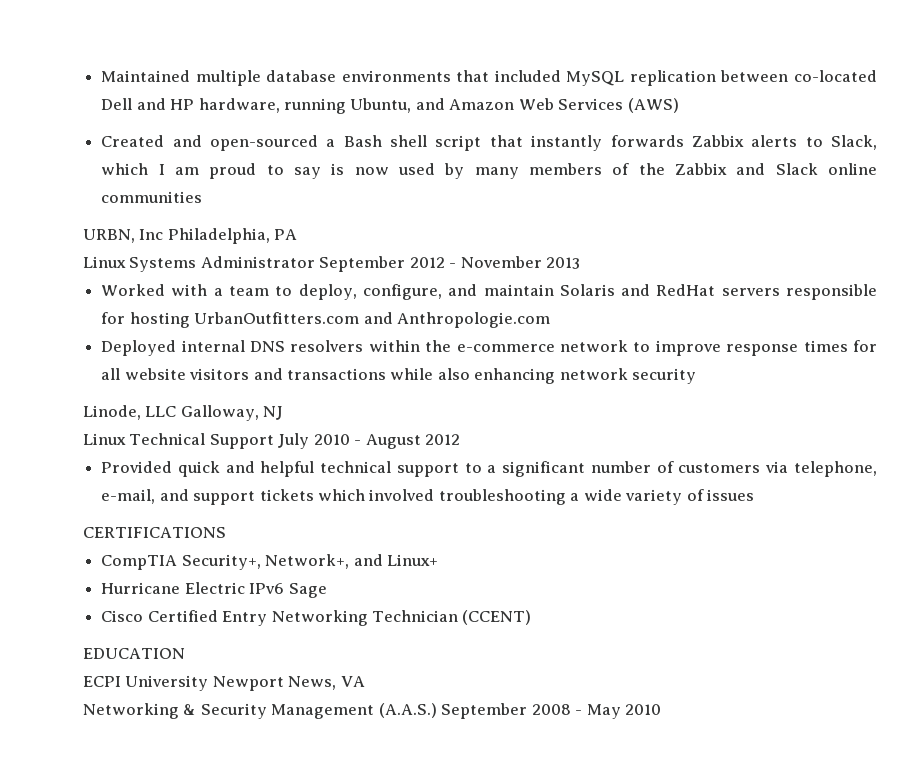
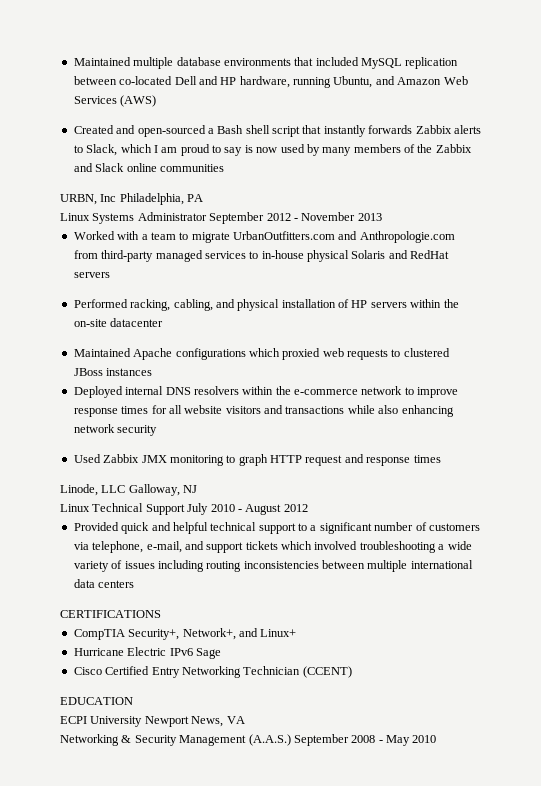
[298,284,878,300] [101,312,550,328] deploy, configure, and maintain Solaris and RedHat servers responsible for hosting UrbanOutfitters.com and Anthropologie.com -> [191,231,455,243] [73,250,450,262] [73,272,110,278] [73,299,459,311] [73,318,164,327] [73,348,450,360] [73,368,153,376] migrate UrbanOutfitters.com and Anthropologie.com from third-party managed services to in-house physical Solaris and RedHat servers // Performed racking, cabling, and physical installation of HP servers within the on-site datacenter // Maintained Apache configurations which proxied web requests to clustered JBoss instances
(697, 376) none -> [73,454,441,466] // Used Zabbix JMX monitoring to graph HTTP request and response times
(755, 495) none -> [157,560,473,572] [73,579,135,588] including routing inconsistencies between multiple international data centers

